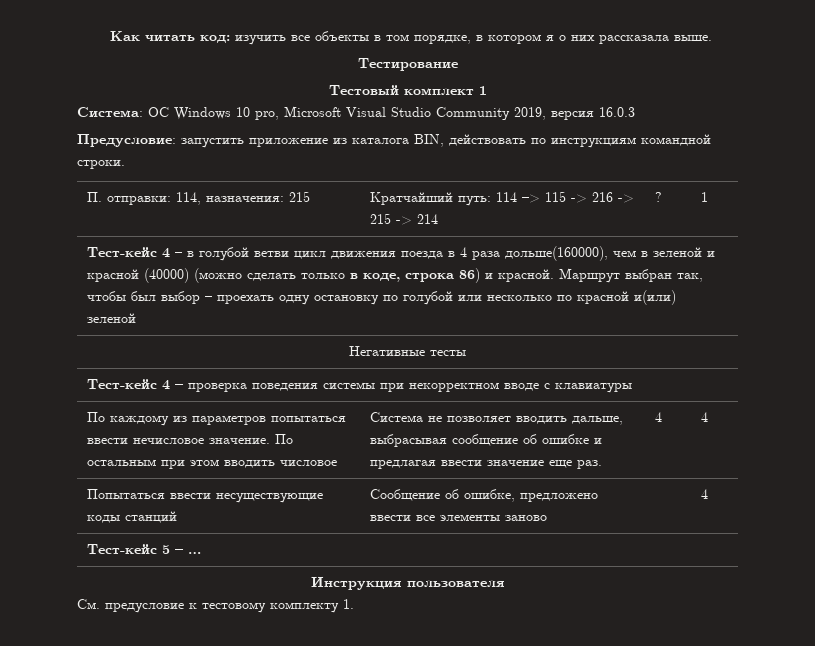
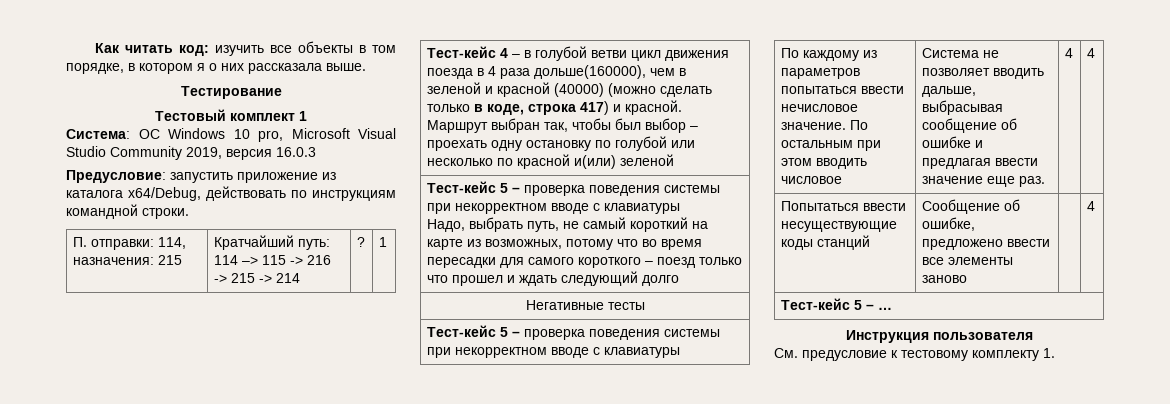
[414,134,444,147] BIN, -> [128,187,201,201] x64/Debug,
[458,268,480,283] 86) -> [579,101,609,115] 417)
(136, 318) none -> [426,181,720,196] [426,203,680,214] [426,217,708,232] [426,239,702,250] [426,257,742,268] [426,271,679,286] // Тест-кейс 5 – проверка поведения системы при некорректном вводе с клавиатуры // Надо, выбрать путь, не самый короткий на карте из возможных, потому что во время пересадки для самого короткого – поезд только что прошел и ждать следующий долго
[161,380,170,390] 4 -> [499,327,508,337] 5

